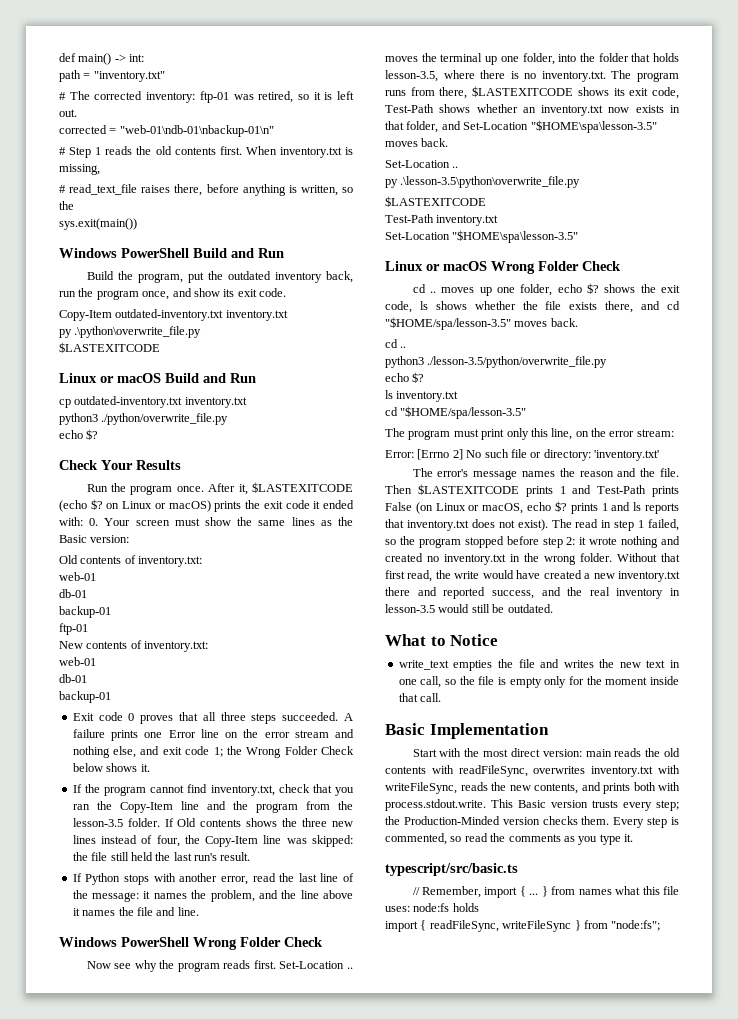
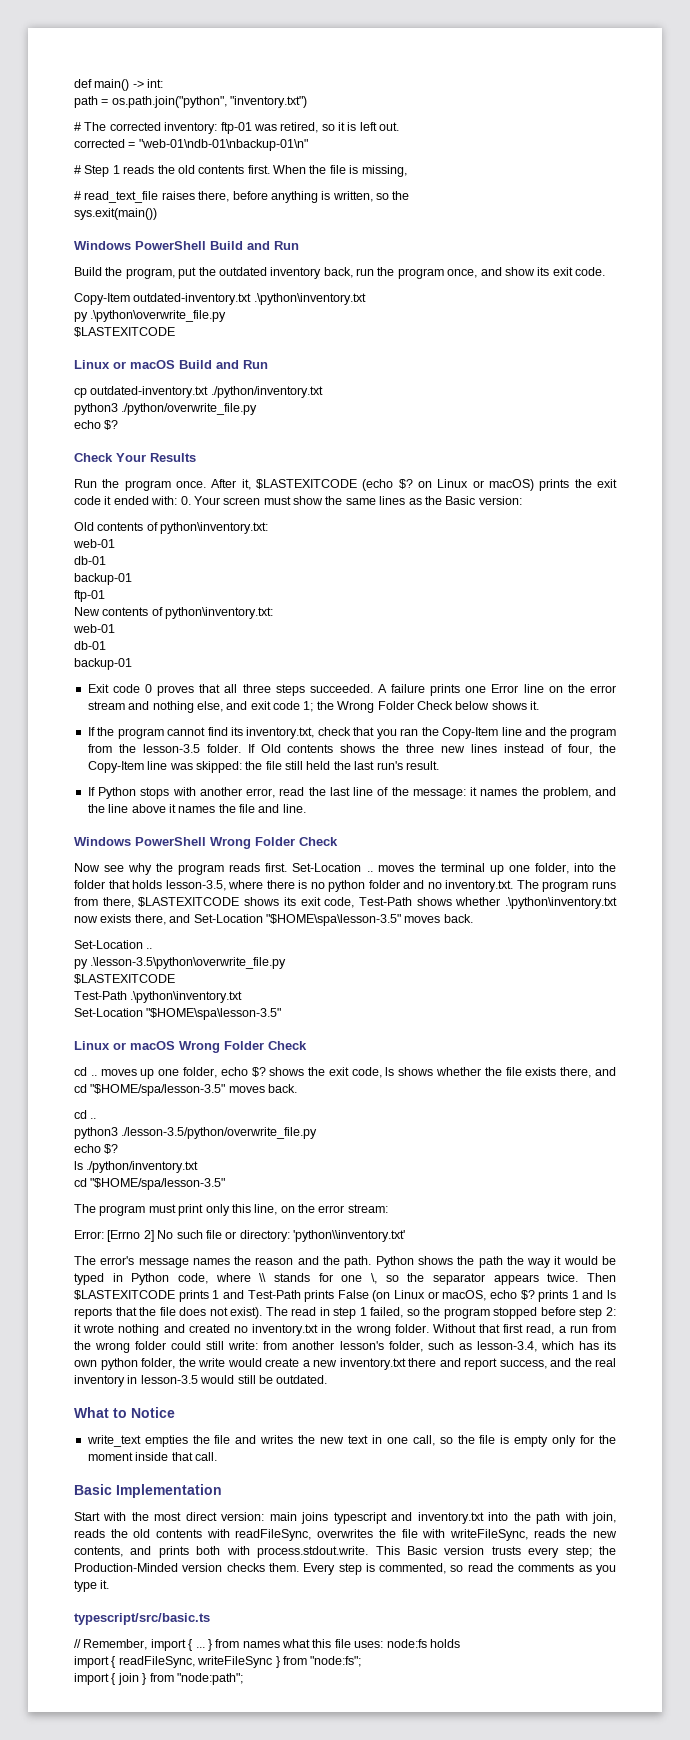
[93,71,165,82] "inventory.txt" -> [111,96,308,108] os.path.join("python", "inventory.txt")
[279,147,342,158] inventory.txt -> [309,165,346,174] the file
[225,310,288,321] inventory.txt -> [253,293,366,305] .\python\inventory.txt
[184,397,247,408] inventory.txt -> [210,386,323,398] ./python/inventory.txt
[138,556,203,567] inventory.txt: -> [160,522,269,534] python\inventory.txt:
[144,641,209,652] inventory.txt: -> [165,607,274,619] python\inventory.txt:
(208, 788) none -> [231,727,244,736] its
(537, 76) none -> [328,880,442,892] python folder and no
[522,105,680,116] [385,121,439,133] an inventory.txt now exists in that folder, -> [504,897,617,909] [74,914,166,925] .\python\inventory.txt now exists there,
[436,215,499,226] inventory.txt -> [130,991,243,1003] .\python\inventory.txt
[396,391,459,402] inventory.txt -> [86,1161,199,1173] ./python/inventory.txt
[594,450,659,461] 'inventory.txt' -> [293,1230,405,1242] 'python\\inventory.txt'
[660,468,679,477] file. -> [344,1256,616,1268] [74,1273,579,1285] path. Python shows the path the way it would be typed in Python code, where \\ stands for one \, so the separator appears twice.
[406,520,469,531] inventory.txt -> [139,1307,176,1316] the file
(433, 576) none -> [558,1324,617,1333] [74,1341,616,1353] [74,1358,175,1370] a run from the wrong folder could still write: from another lesson's folder, such as lesson-3.4, which has its own python folder,
[516,570,582,579] have created -> [265,1358,299,1367] create
[443,587,486,599] reported -> [464,1358,497,1370] report
(612, 753) none -> [301,1512,616,1524] joins typescript and inventory.txt into the path with join,
[591,766,654,777] inventory.txt -> [378,1529,418,1538] the file
(661, 925) none -> [74,1673,243,1685] // import { join } from "node:path";

